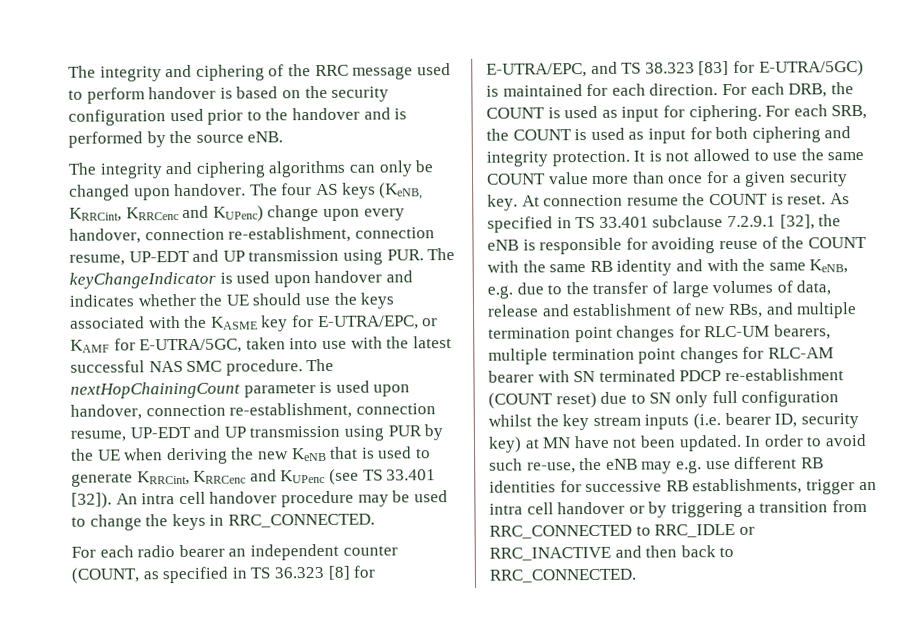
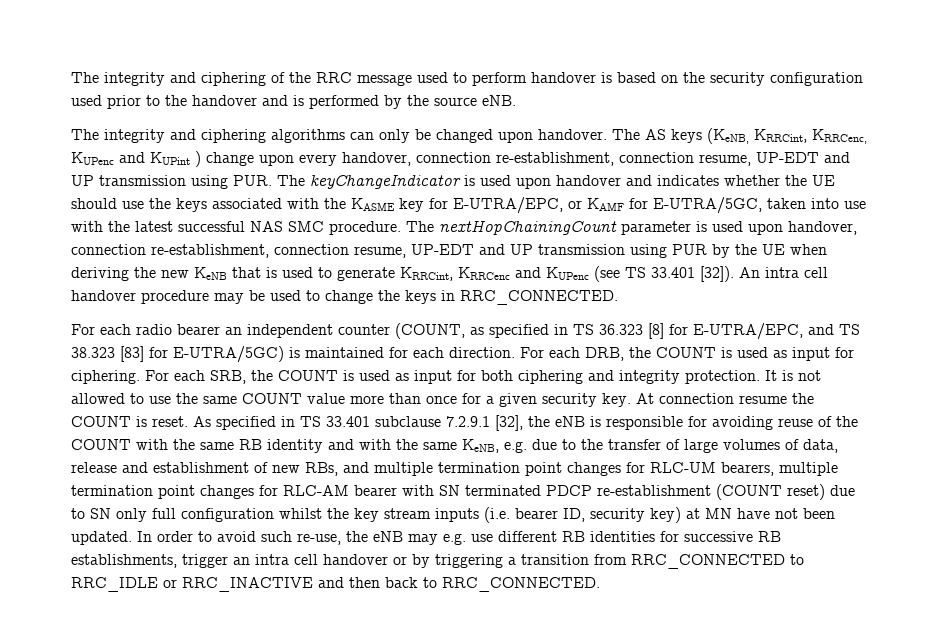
[281,183,313,196] four -> (640, 134) none
[125,205,264,222] KRRCenc and KUPenc) -> [812,129,867,144] [71,151,201,167] KRRCenc, KUPenc and KUPint )

